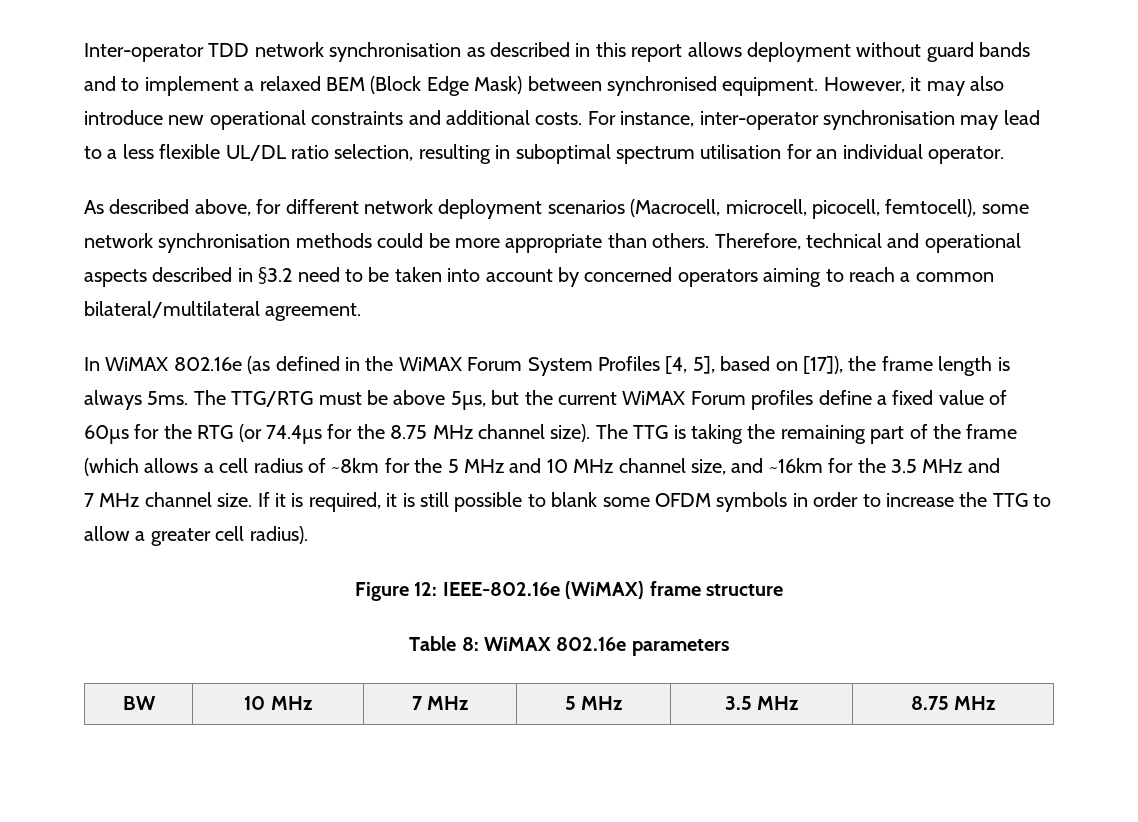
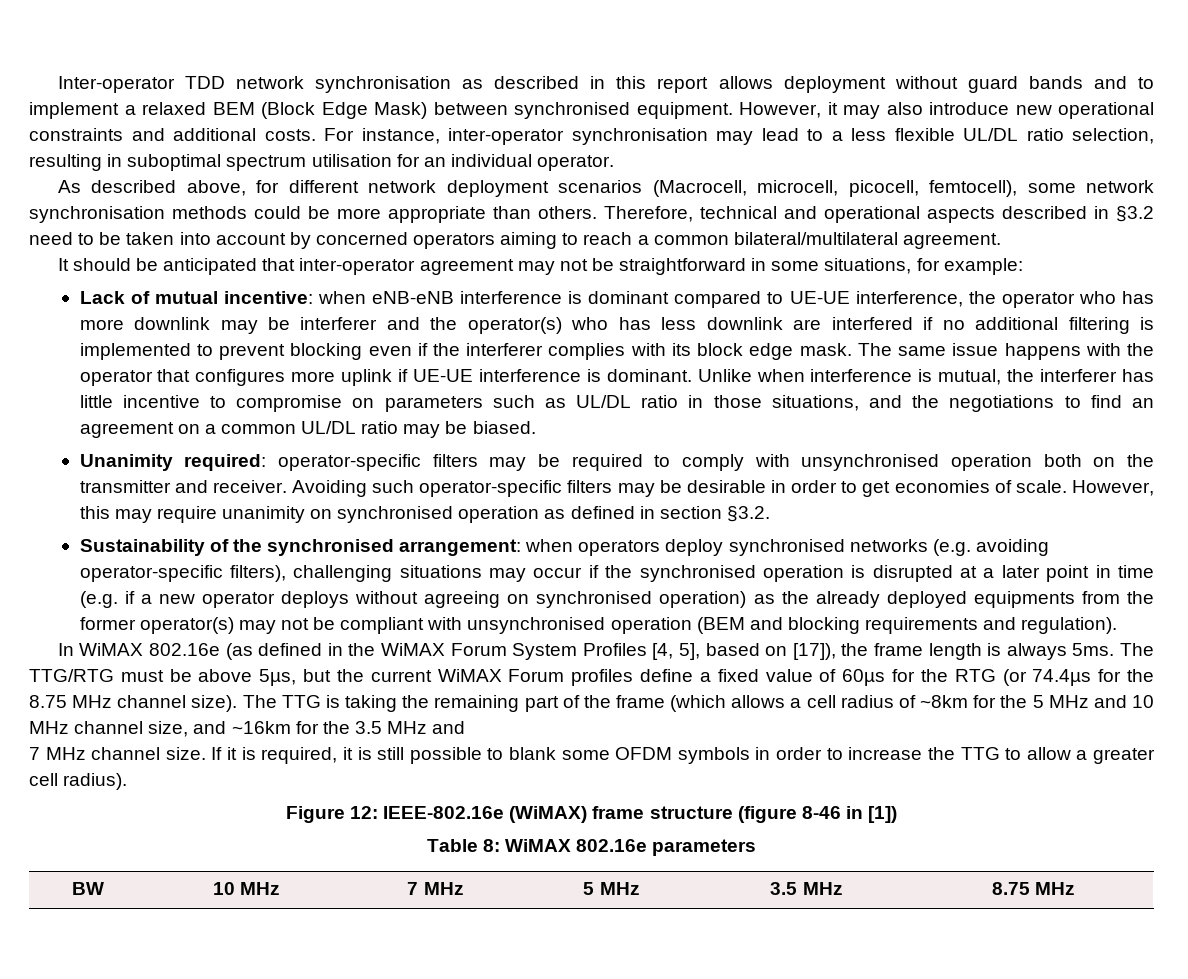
(362, 312) none -> [57,258,1023,275] [79,291,1154,308] [79,317,1154,334] [79,343,1154,360] [79,369,1155,386] [79,395,1155,412] [79,421,536,438] [79,454,1155,471] [79,480,1154,497] [79,506,770,523] [79,539,1049,556] [79,565,1154,582] [79,591,1154,608] [79,617,1118,634] // It should be anticipated that inter-operator agreement may not be straightforward in some situations, for example: // Lack of mutual incentive: when eNB-eNB interference is dominant compared to UE-UE interference, the operator who has more downlink may be interferer and the operator(s) who has less downlink are interfered if no additional filtering is implemented to prevent blocking even if the interferer complies with its block edge mask. The same issue happens with the operator that configures more uplink if UE-UE interference is dominant. Unlike when interference is mutual, the interferer has little incentive to compromise on parameters such as UL/DL ratio in those situations, and the negotiations to find an agreement on a common UL/DL ratio may be biased. // Unanimity required: operator-specific filters may be required to comply with unsynchronised operation both on the transmitter and receiver. Avoiding such operator-specific filters may be desirable in order to get economies of scale. However, this may require unanimity on synchronised operation as defined in section §3.2. // Sustainability of the synchronised arrangement: when operators deploy synchronised networks (e.g. avoiding operator-specific filters), challenging situations may occur if the synchronised operation is disrupted at a later point in time (e.g. if a new operator deploys without agreeing on synchronised operation) as the already deployed equipments from the former operator(s) may not be compliant with unsynchronised operation (BEM and blocking requirements and regulation).
(783, 590) none -> [737,806,898,823] (figure 8-46 in [1])

